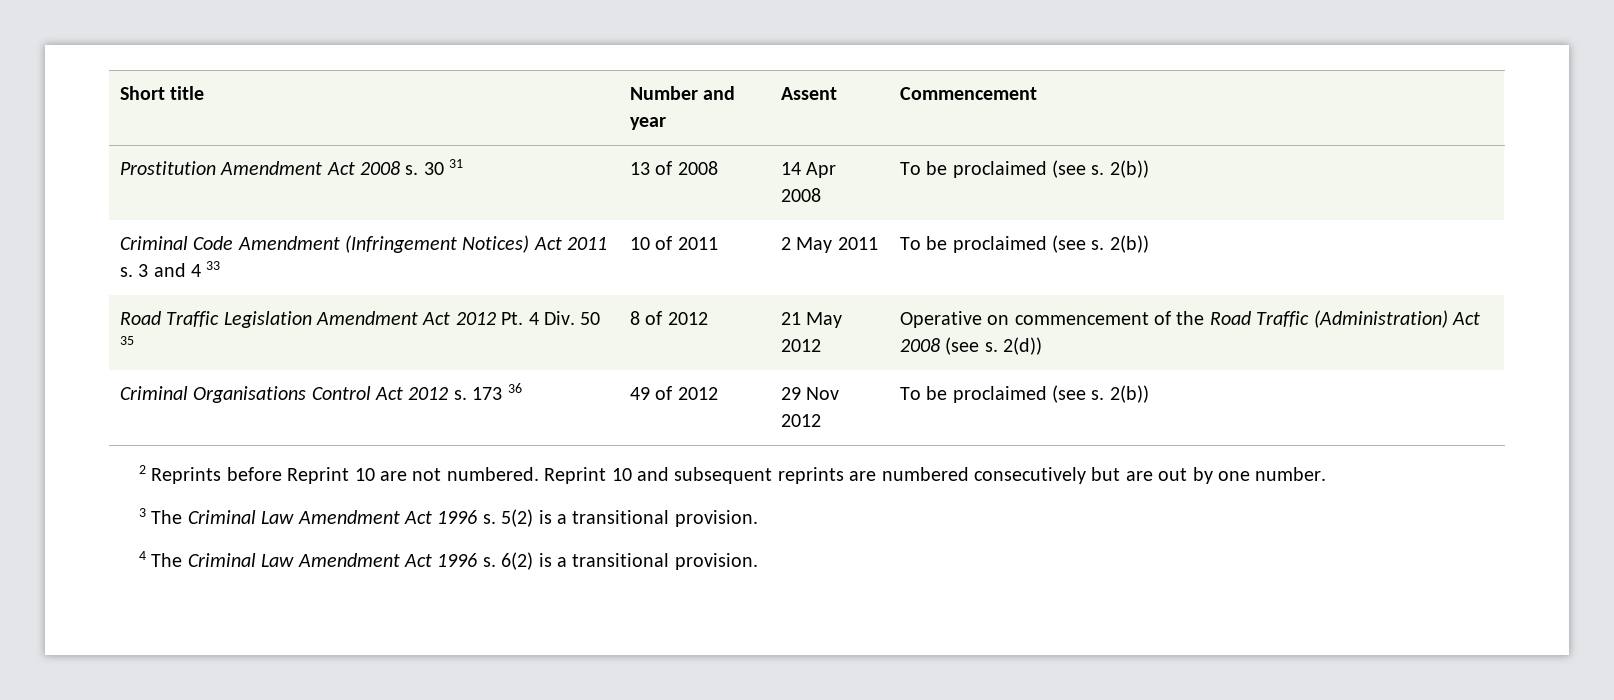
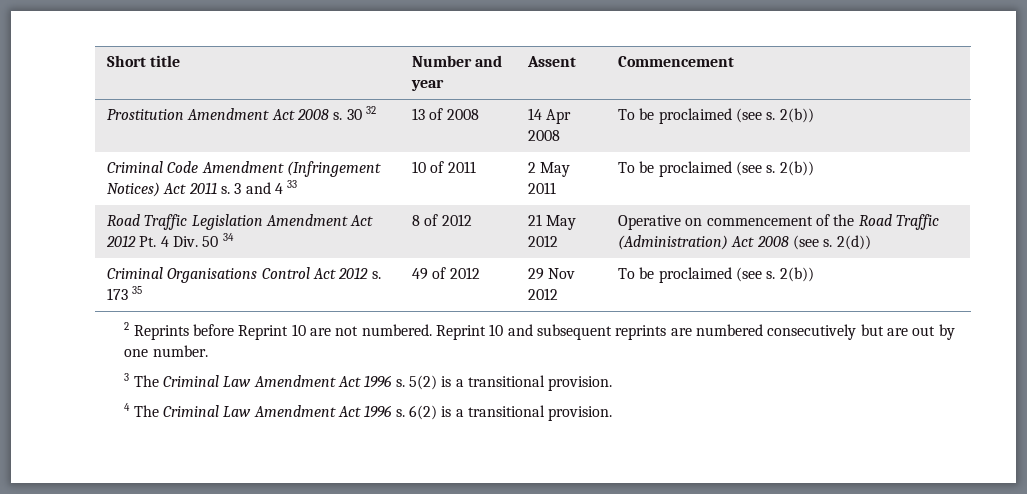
[449,159,464,168] 31 -> [366,106,377,114] 32
[119,336,134,345] 35 -> [222,233,234,241] 34
[507,383,522,393] 36 -> [132,286,143,294] 35

